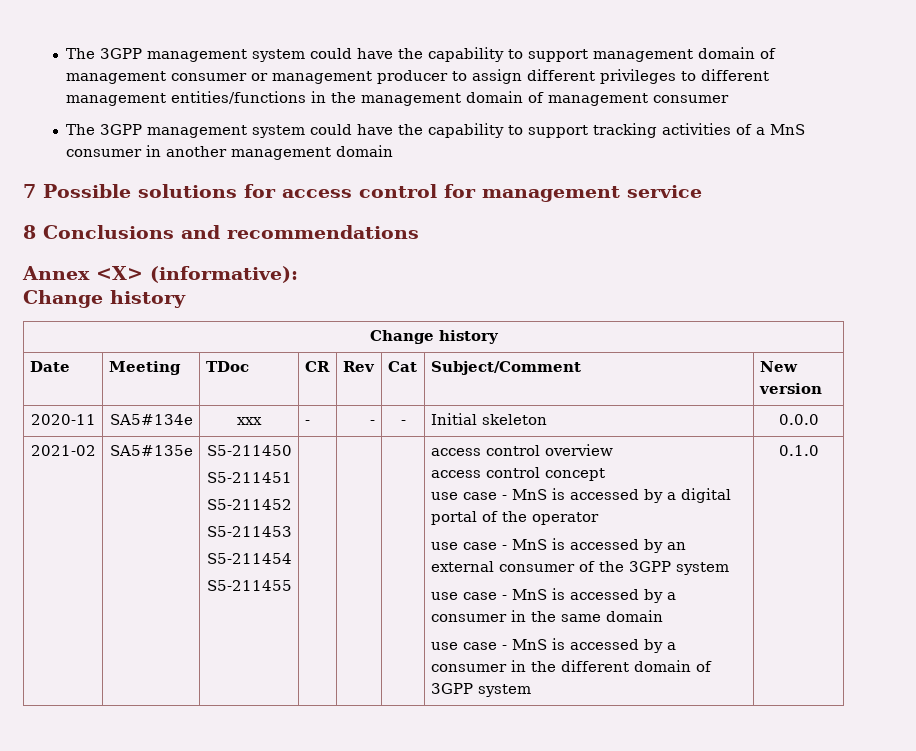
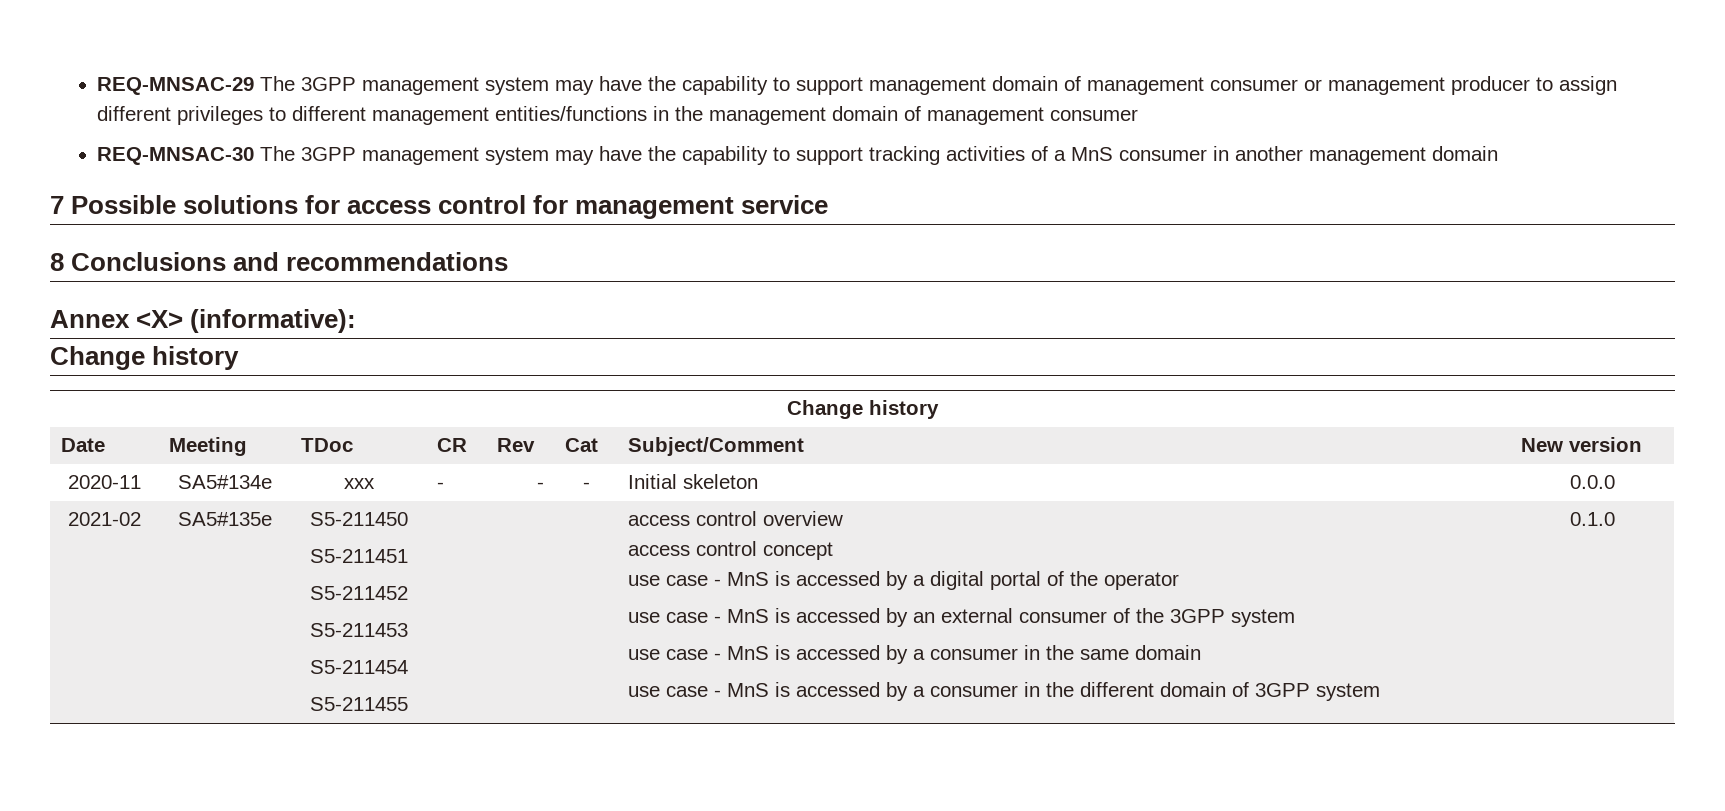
[65,48,352,62] The 3GPP management system could -> [97,76,595,95] REQ-MNSAC-29 The 3GPP management system may
[65,124,352,138] The 3GPP management system could -> [97,146,595,165] REQ-MNSAC-30 The 3GPP management system may

